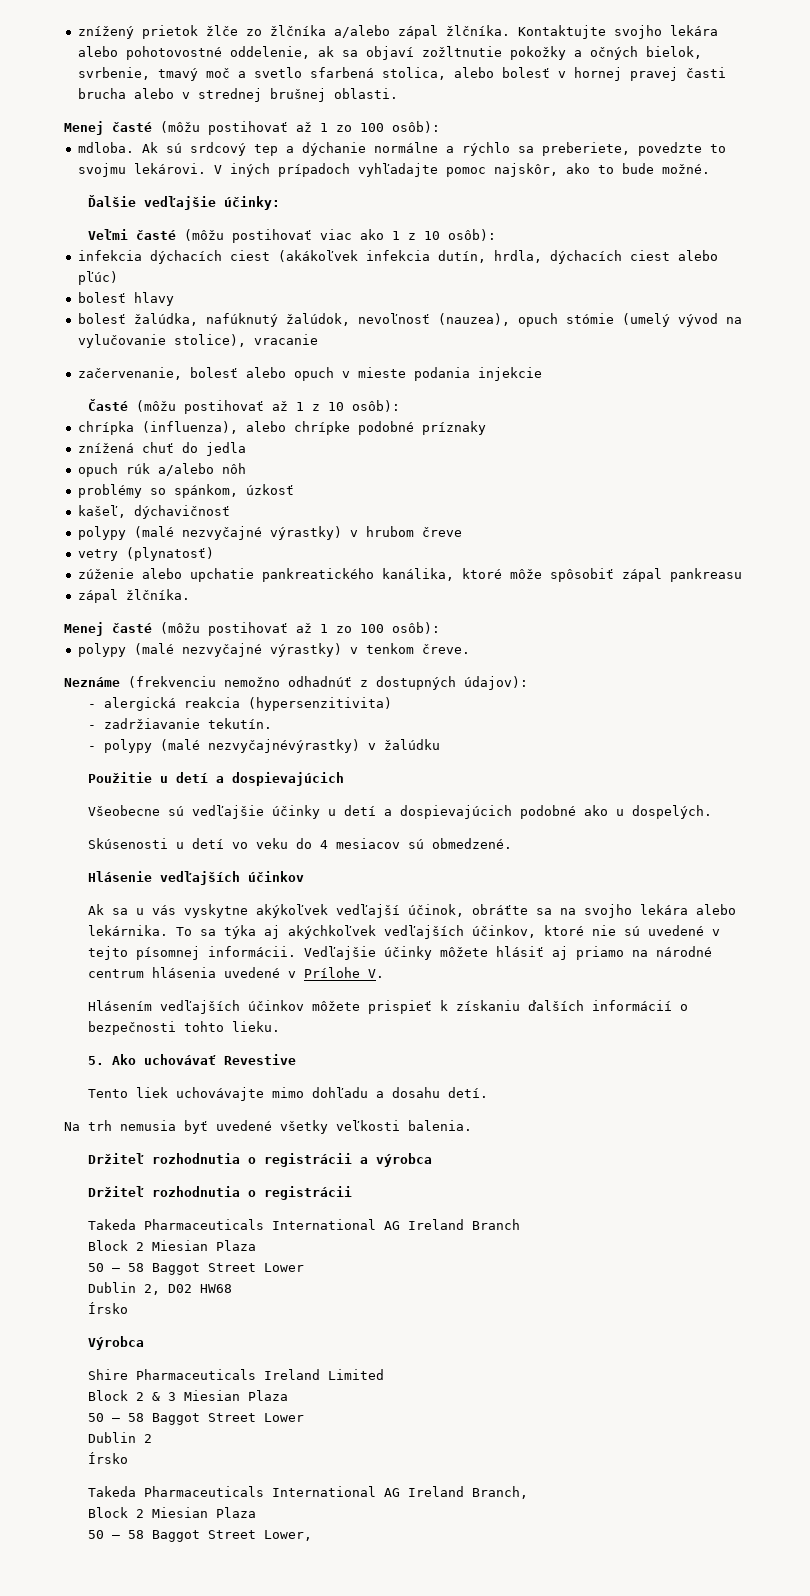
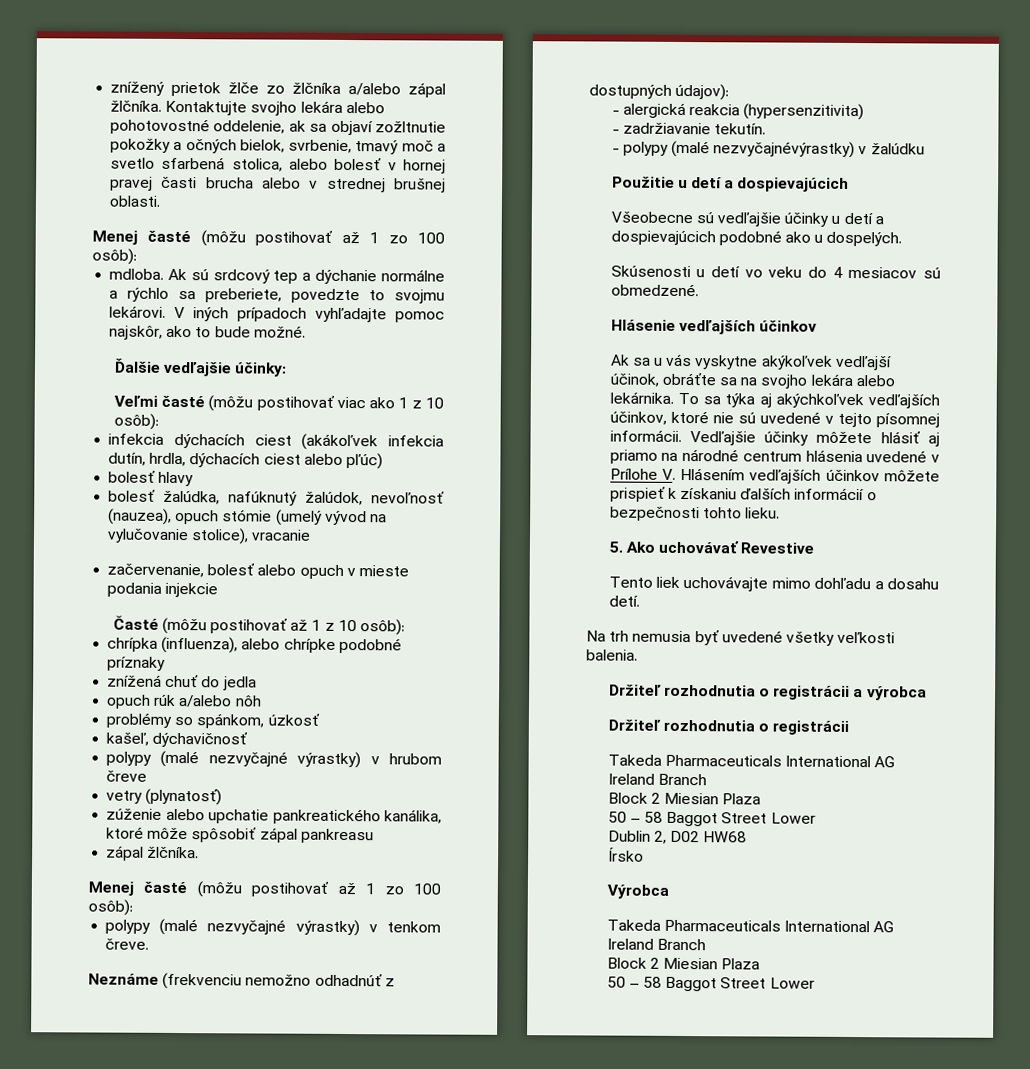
(384, 973) // -> (676, 474) none
[87,1369,384,1380] [87,1390,288,1401] [87,1413,304,1425] [87,1432,152,1443] [87,1452,128,1464] [87,1486,528,1499] [87,1507,256,1518] [87,1530,312,1542] // Shire Pharmaceuticals Ireland Limited // Block 2 & 3 Miesian Plaza // 50 – 58 Baggot Street Lower // Dublin 2 // Írsko // Takeda Pharmaceuticals International AG Ireland Branch, // Block 2 Miesian Plaza // 50 – 58 Baggot Street Lower, -> [606,919,895,933] [606,938,706,951] [606,957,761,970] [606,976,815,992] // Takeda Pharmaceuticals International AG Ireland Branch // Block 2 Miesian Plaza // 50 – 58 Baggot Street Lower

